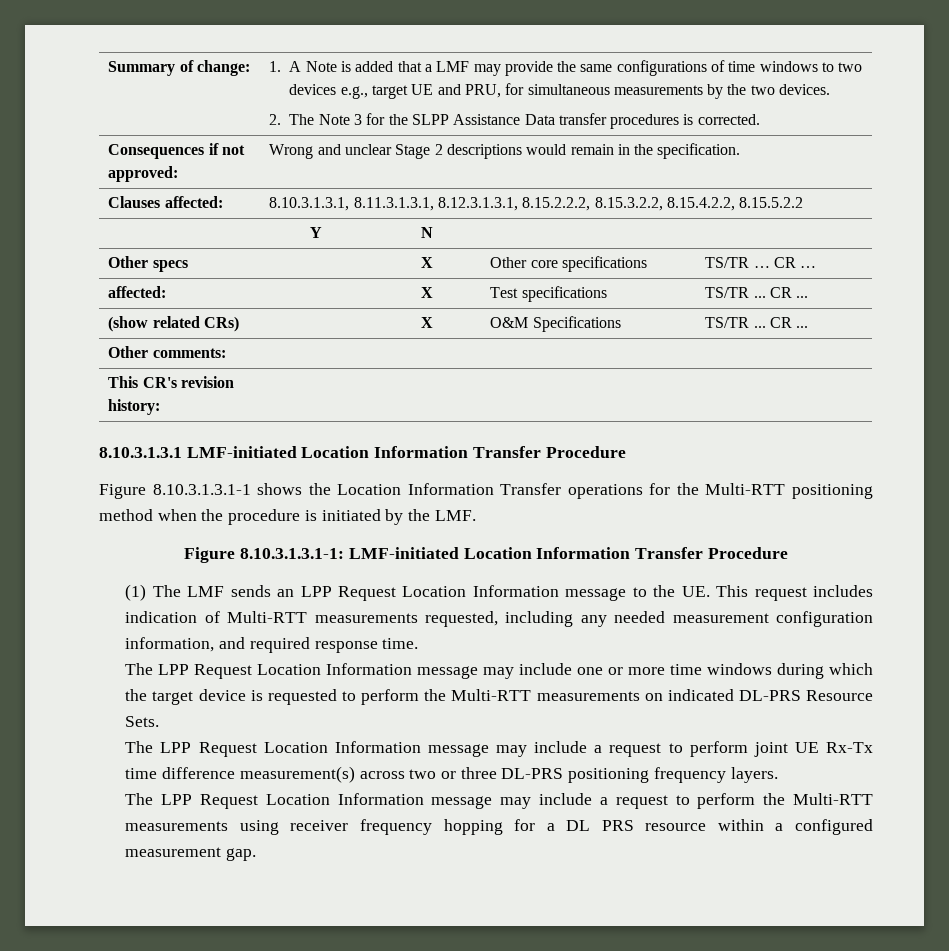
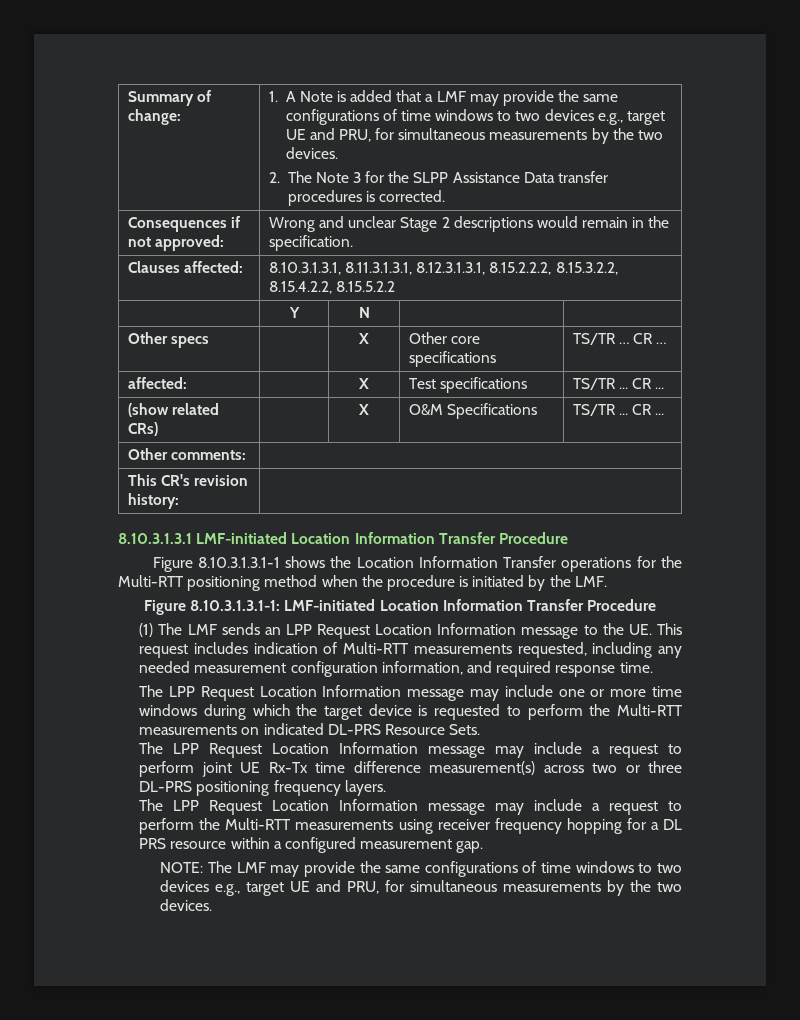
(257, 854) none -> [160,861,682,877] [160,880,682,896] [160,899,213,911] // NOTE: The LMF may provide the same configurations of time windows to two devices e.g., target UE and PRU, for simultaneous measurements by the two devices.

